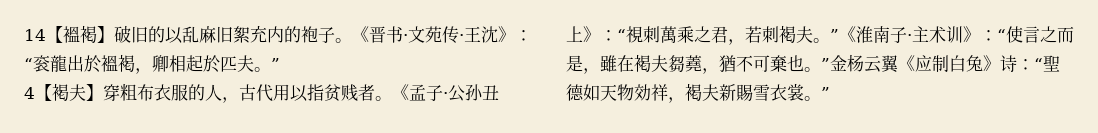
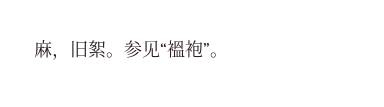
[24,25,532,44] [24,54,280,74] [24,83,499,103] [566,25,1074,45] [566,54,1060,74] [566,83,830,103] 14【褞褐】破旧的以乱麻旧絮充内的袍子。《晋书·文苑传·王沈》：“衮龍出於褞褐，卿相起於匹夫。” // 4【褐夫】穿粗布衣服的人，古代用以指贫贱者。《孟子·公孙丑上》：“視刺萬乘之君，若刺褐夫。”《淮南子·主术训》：“使言之而是，雖在褐夫芻蕘，猶不可棄也。”金杨云翼《应制白兔》诗：“聖德如天物効祥，褐夫新賜雪衣裳。” -> [34,39,228,60] 麻，旧絮。参见“褞袍”。

